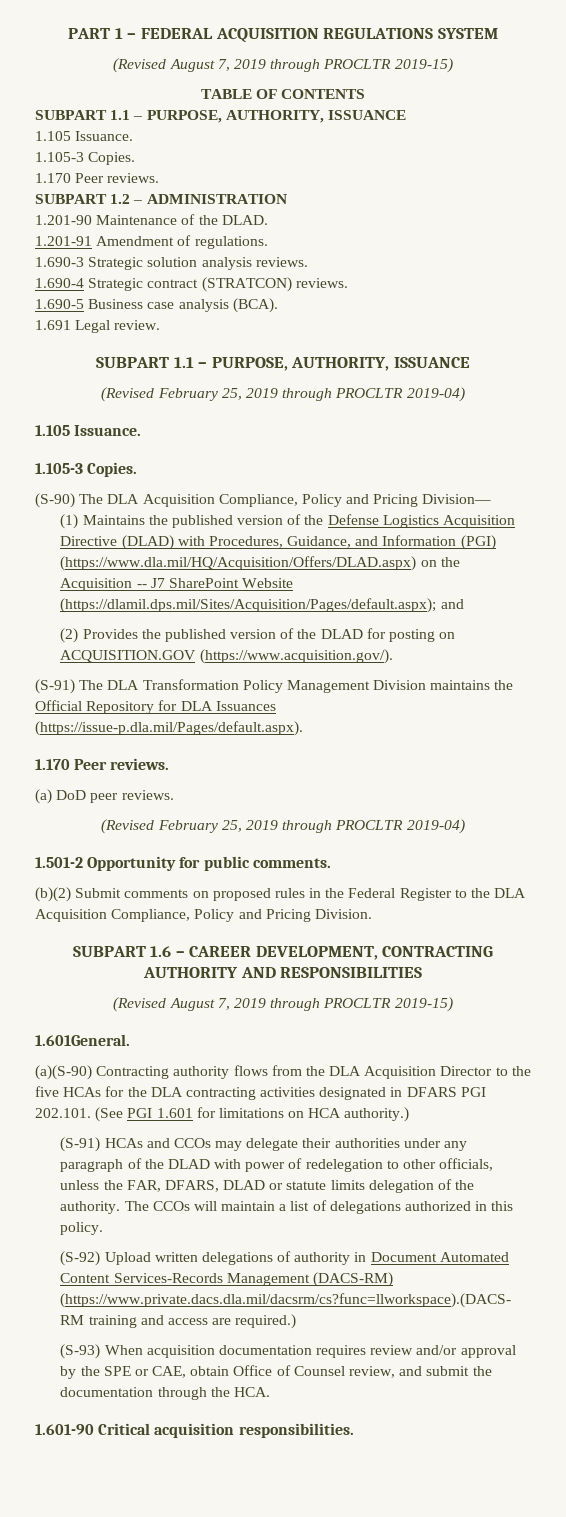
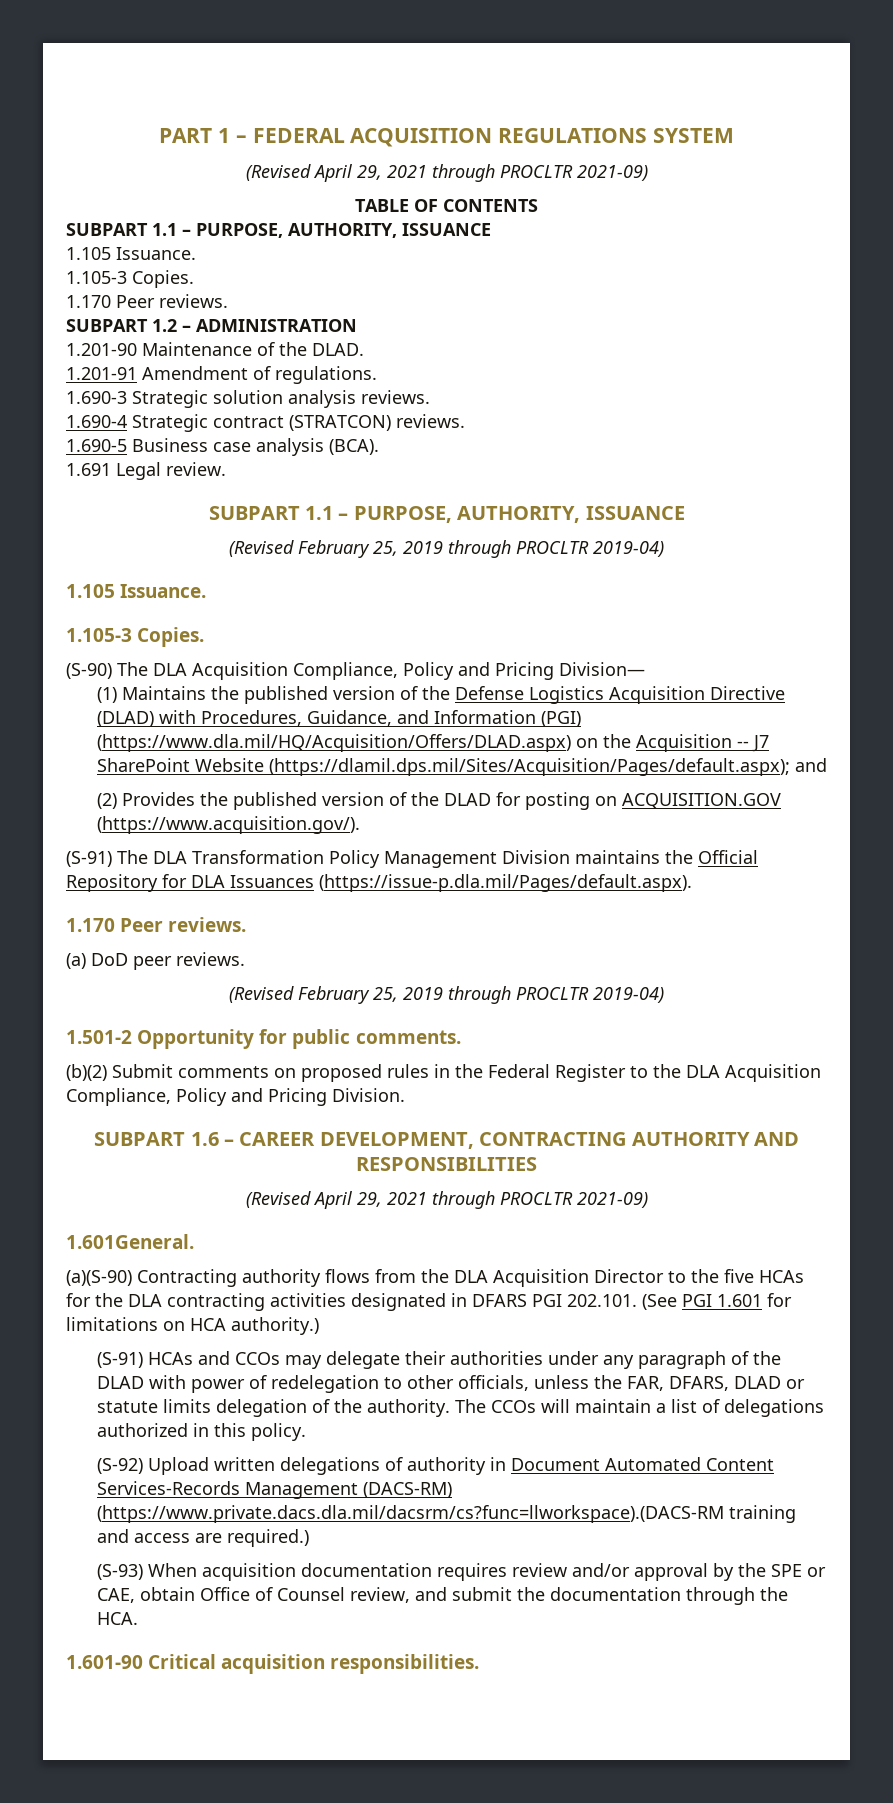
[169,58,453,73] August 7, 2019 through PROCLTR 2019-15) -> [312,164,648,182] April 29, 2021 through PROCLTR 2021-09)
[169,997,453,1012] August 7, 2019 through PROCLTR 2019-15) -> [312,1191,648,1209] April 29, 2021 through PROCLTR 2021-09)

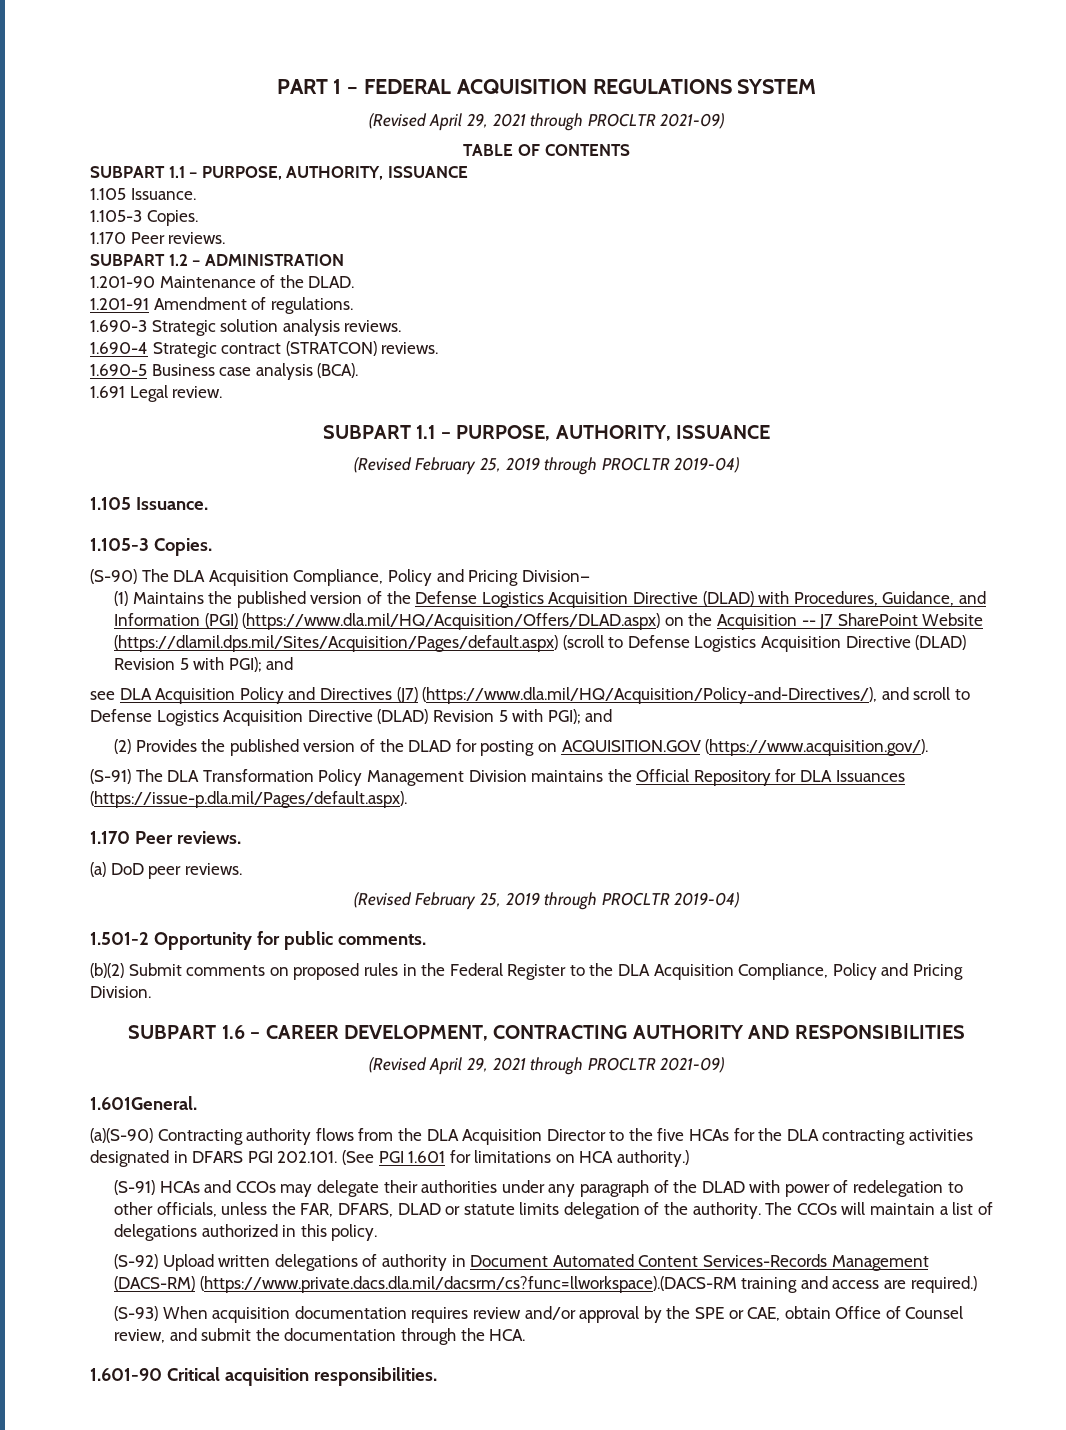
[268,758,790,776] (https://dlamil.dps.mil/Sites/Acquisition/Pages/default.aspx); -> [114,635,967,652] [114,657,294,672] [90,687,970,704] [90,709,581,726] (https://dlamil.dps.mil/Sites/Acquisition/Pages/default.aspx) (scroll to Defense Logistics Acquisition Directive (DLAD) Revision 5 with PGI); and // see DLA Acquisition Policy and Directives (J7) (https://www.dla.mil/HQ/Acquisition/Policy-and-Directives/), and scroll to Defense Logistics Acquisition Directive (DLAD) Revision 5 with PGI);

